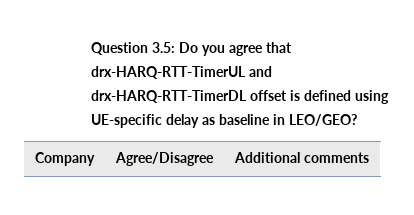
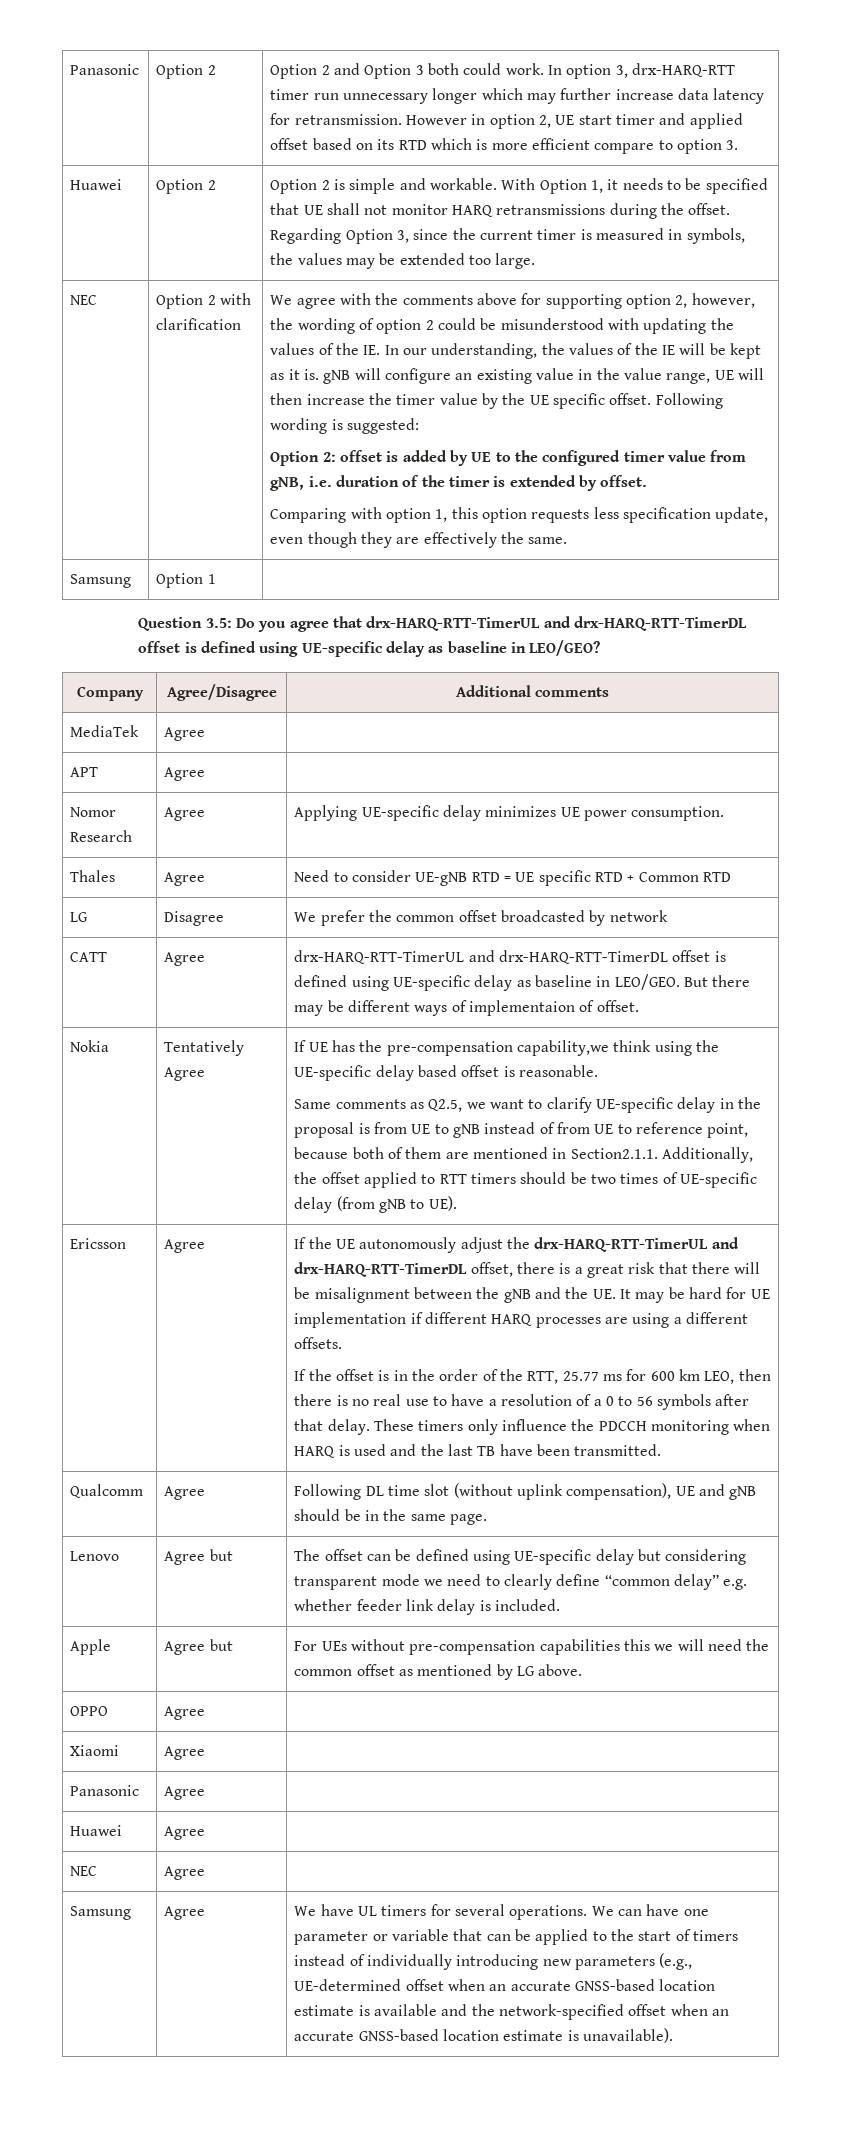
(90, 48) none -> [70,64,140,75] [156,64,216,79] [270,63,735,79] [270,88,765,104] [270,113,743,129] [270,138,739,154] [70,179,123,190] [156,179,216,194] [270,178,768,194] [270,203,731,219] [270,228,745,244] [270,253,536,269] [70,295,98,305] [156,293,252,309] [156,318,242,330] [270,293,755,309] [270,318,734,334] [270,343,761,359] [270,368,764,384] [270,393,723,409] [270,418,420,434] [270,450,747,466] [270,475,648,491] [270,507,769,523] [270,532,568,548] [70,574,132,588] [156,573,216,588] Panasonic | Option 2 | Option 2 and Option 3 both could work. In option 3, drx-HARQ-RTT timer run unnecessary longer which may further increase data latency for retransmission. However in option 2, UE start timer and applied offset based on its RTD which is more efficient compare to option 3. // Huawei | Option 2 | Option 2 is simple and workable. With Option 1, it needs to be specified that UE shall not monitor HARQ retransmissions during the offset. Regarding Option 3, since the current timer is measured in symbols, the values may be extended too large. // NEC | Option 2 with clarification | We agree with the comments above for supporting option 2, however, the wording of option 2 could be misunderstood with updating the values of the IE. In our understanding, the values of the IE will be kept as it is. gNB will configure an existing value in the value range, UE will then increase the timer value by the UE specific offset. Following wording is suggested: // Option 2: offset is added by UE to the configured timer value from gNB, i.e. duration of the timer is extended by offset. // Comparing with option 1, this option requests less specification update, even though they are effectively the same. // Samsung | Option 1 | //
(369, 157) none -> [70,725,140,737] [164,727,206,741] [70,767,99,777] [164,767,206,781] [70,807,117,817] [70,830,133,842] [164,807,206,821] [294,805,725,821] [70,870,116,882] [164,872,206,886] [294,870,731,886] [70,912,89,922] [164,911,225,926] [294,910,668,926] [70,952,108,962] [164,952,206,966] [294,950,726,964] [294,974,751,991] [294,1000,639,1016] [70,1040,110,1052] [164,1040,245,1056] [164,1067,206,1081] [294,1040,719,1056] [294,1065,599,1081] [294,1097,761,1113] [294,1122,749,1138] [294,1147,753,1163] [294,1172,757,1188] [294,1196,457,1213] [70,1238,127,1249] [164,1239,206,1253] [294,1237,739,1253] [294,1262,761,1278] [294,1287,770,1303] [294,1312,748,1328] [294,1337,343,1349] [294,1369,771,1384] [294,1394,750,1410] [294,1419,771,1435] [294,1444,662,1458] [70,1484,144,1498] [164,1486,206,1500] [294,1483,757,1500] [294,1509,488,1525] [70,1551,120,1561] [164,1549,233,1565] [294,1549,747,1565] [294,1574,748,1590] [294,1599,561,1615] [70,1639,112,1655] [164,1639,233,1655] [294,1639,770,1655] [294,1664,583,1680] [70,1706,109,1716] [164,1706,206,1720] [70,1745,120,1756] [164,1746,206,1760] [70,1785,140,1796] [164,1786,206,1800] [70,1825,123,1836] [164,1826,206,1840] [70,1866,98,1876] [164,1866,206,1880] [70,1906,132,1920] [164,1906,206,1920] [294,1904,709,1920] [294,1929,738,1945] [294,1953,693,1970] [294,1979,716,1991] [294,2004,729,2020] [294,2028,674,2043] // MediaTek | Agree | // APT | Agree | // Nomor Research | Agree | Applying UE-specific delay minimizes UE power consumption. // Thales | Agree | Need to consider UE-gNB RTD = UE specific RTD + Common RTD // LG | Disagree | We prefer the common offset broadcasted by network // CATT | Agree | drx-HARQ-RTT-TimerUL and drx-HARQ-RTT-TimerDL offset is defined using UE-specific delay as baseline in LEO/GEO. But there may be different ways of implementaion of offset. // Nokia | Tentatively Agree | If UE has the pre-compensation capability,we think using the UE-specific delay based offset is reasonable. // Same comments as Q2.5, we want to clarify UE-specific delay in the proposal is from UE to gNB instead of from UE to reference point, because both of them are mentioned in Section2.1.1. Additionally, the offset applied to RTT timers should be two times of UE-specific delay (from gNB to UE). // Ericsson | Agree | If the UE autonomously adjust the drx-HARQ-RTT-TimerUL and drx-HARQ-RTT-TimerDL offset, there is a great risk that there will be misalignment between the gNB and the UE. It may be hard for UE implementation if different HARQ processes are using a different offsets. // If the offset is in the order of the RTT, 25.77 ms for 600 km LEO, then there is no real use to have a resolution of a 0 to 56 symbols after that delay. These timers only influence the PDCCH monitoring when HARQ is used and the last TB have been transmitted. // Qualcomm | Agree | Following DL time slot (without uplink compensation), UE and gNB should be in the same page. // Lenovo | Agree but | The offset can be defined using UE-specific delay but considering transparent mode we need to clearly define “common delay” e.g. whether feeder link delay is included. // Apple | Agree but | For UEs without pre-compensation capabilities this we will need the common offset as mentioned by LG above. // OPPO | Agree | // Xiaomi | Agree | // Panasonic | Agree | // Huawei | Agree | // NEC | Agree | // Samsung | Agree | We have UL timers for several operations. We can have one parameter or variable that can be applied to the start of timers instead of individually introducing new parameters (e.g., UE-determined offset when an accurate GNSS-based location estimate is available and the network-specified offset when an accurate GNSS-based location estimate is unavailable).

